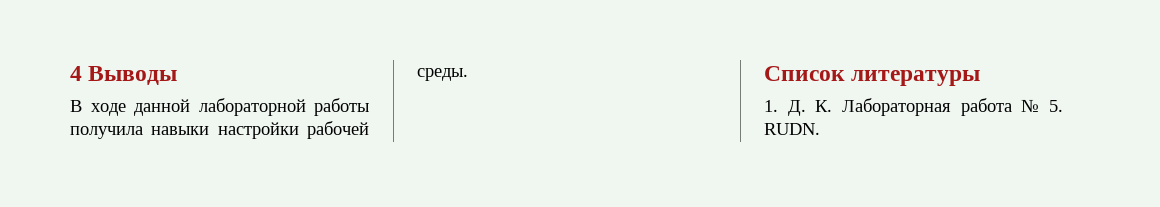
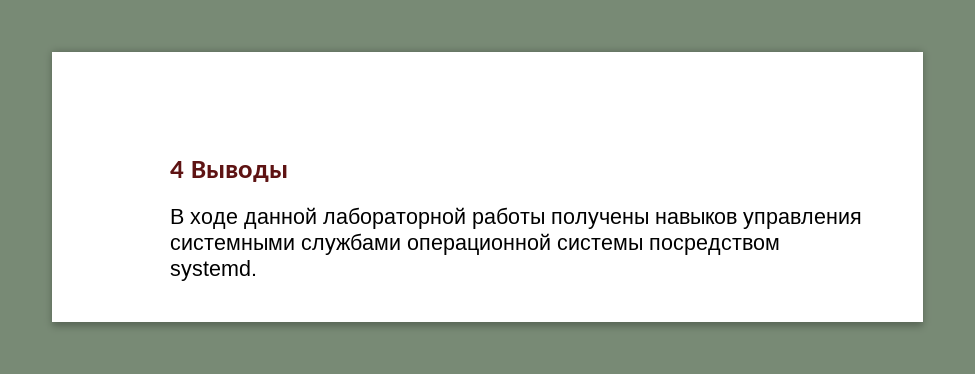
[70,121,369,139] [417,68,468,81] [764,66,981,86] [764,98,1063,116] [764,123,820,135] получила навыки настройки рабочей среды. // Список литературы // 1. Д. К. Лабораторная работа № 5. RUDN. -> [551,212,862,229] [170,233,780,255] [170,260,257,281] получены навыков управления системными службами операционной системы посредством systemd.

